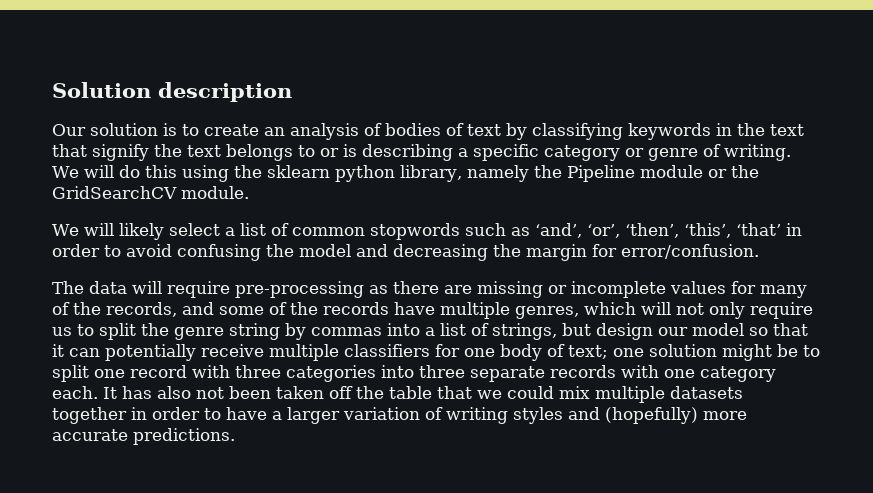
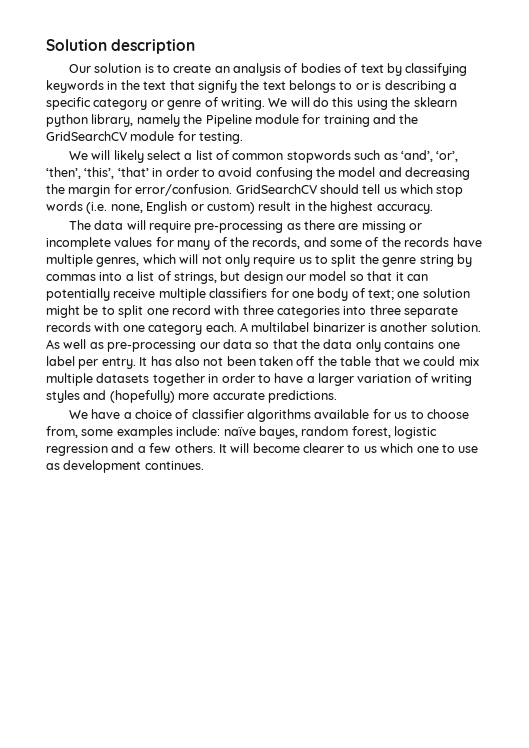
[707,165,759,178] [52,186,249,199] or the GridSearchCV module. -> [302,114,419,127] [46,131,244,144] for training and the GridSearchCV module for testing.
(759, 251) none -> [235,184,464,197] [46,201,433,214] GridSearchCV should tell us which stop words (i.e. none, English or custom) result in the highest accuracy.
(98, 392) none -> [239,322,481,332] [46,339,460,352] [46,356,136,369] A multilabel binarizer is another solution. As well as pre-processing our data so that the data only contains one label per entry.
(235, 436) none -> [68,409,469,422] [46,426,437,439] [46,443,479,456] [46,460,204,473] // We have a choice of classifier algorithms available for us to choose from, some examples include: naïve bayes, random forest, logistic regression and a few others. It will become clearer to us which one to use as development continues.

